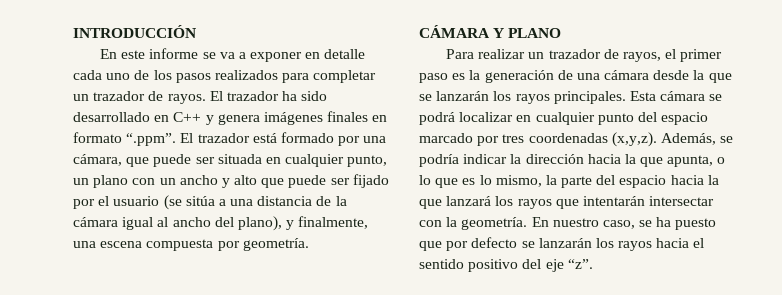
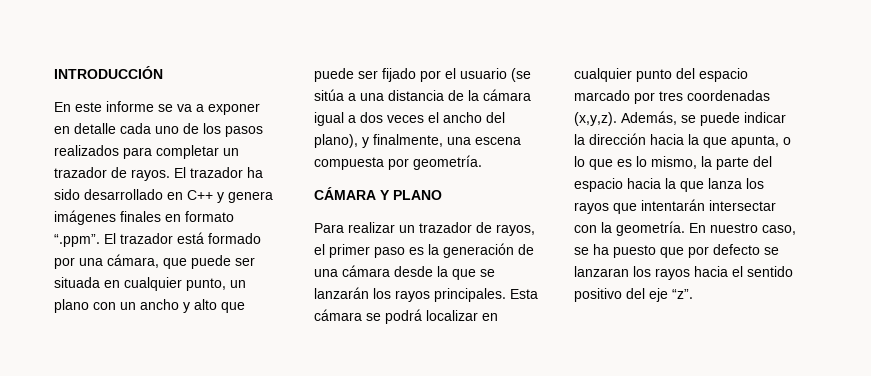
[157,217,169,227] al -> [348,112,439,123] a dos veces el
[419,154,459,167] podría -> [700,112,740,126] puede
[446,196,492,206] lanzará -> [708,178,742,189] lanza
[538,238,592,248] lanzarán -> [574,266,629,277] lanzaran

